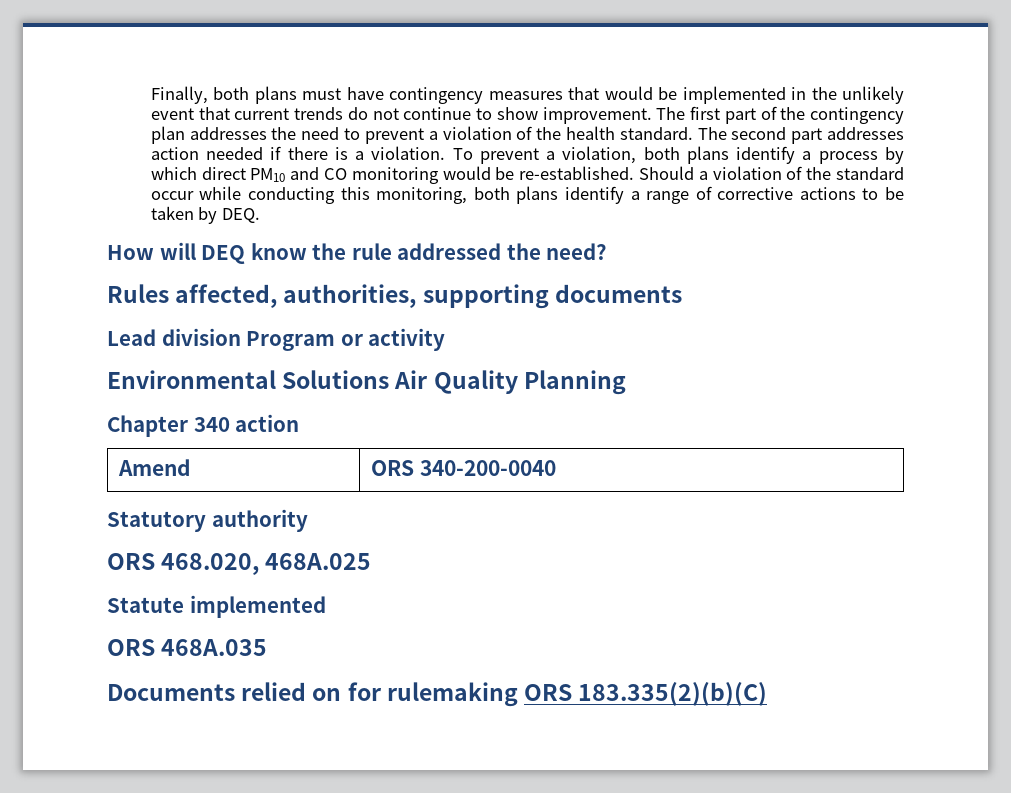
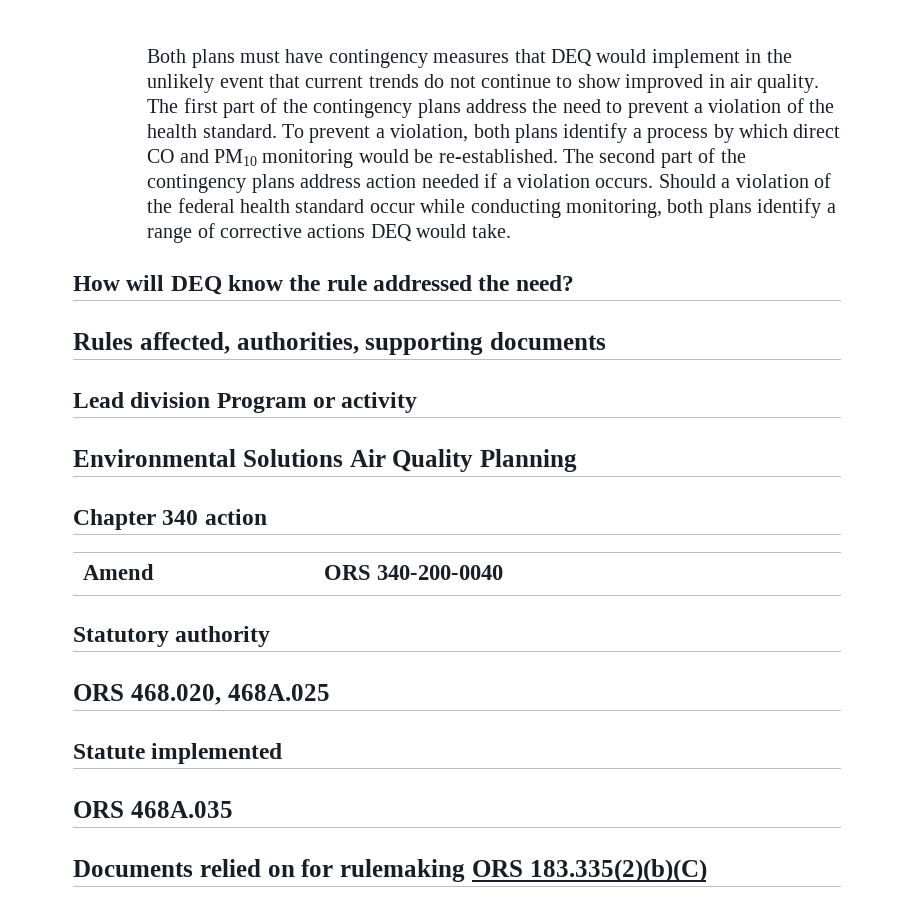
[150,86,250,104] Finally, both -> [147,49,187,63] Both
[604,86,786,104] would be implemented -> [550,49,740,68] DEQ would implement
[542,107,652,124] improvement. -> [625,74,820,93] improved in air quality.
[150,126,267,144] plan addresses -> [417,99,527,118] plans address
[697,127,904,144] [150,146,446,160] The second part addresses action needed if there is a violation. -> (277, 131) none
[250,167,348,182] PM10 and CO -> [147,149,257,166] CO and PM10
(635, 173) none -> [562,148,746,168] [147,173,654,193] The second part of the contingency plans address action needed if a violation occurs.
(832, 173) none -> [177,198,290,213] federal health
[340,187,370,200] this -> (561, 208) none
[862,187,904,200] [150,206,260,224] to be taken by DEQ. -> [370,224,511,241] DEQ would take.

